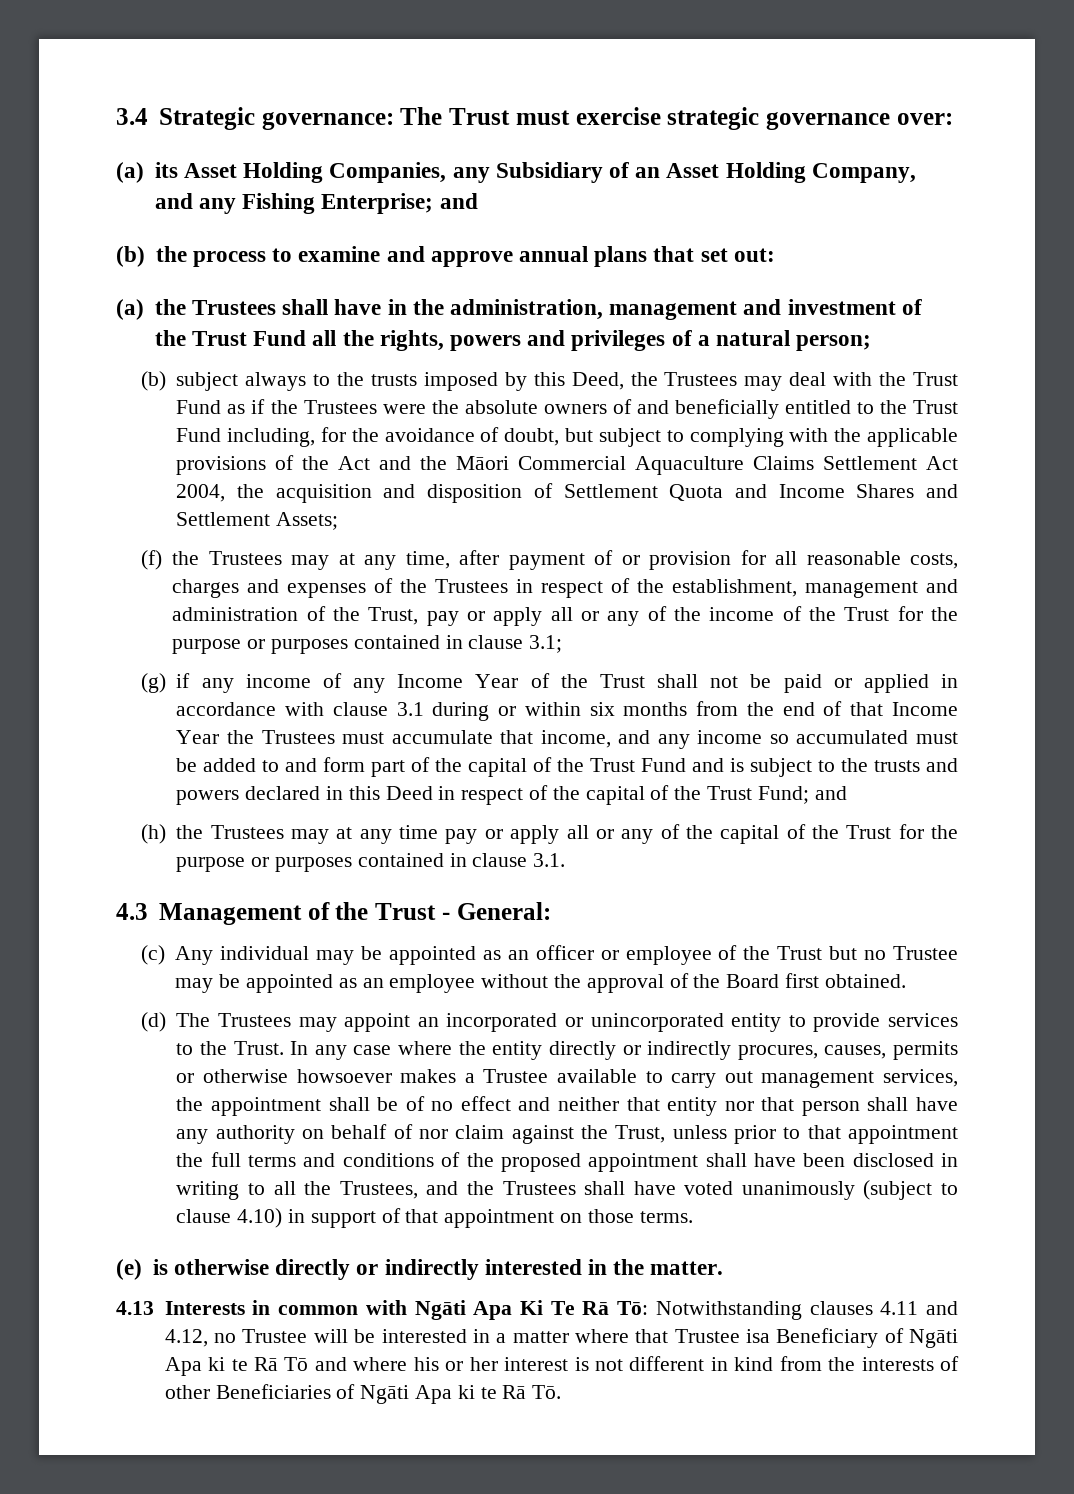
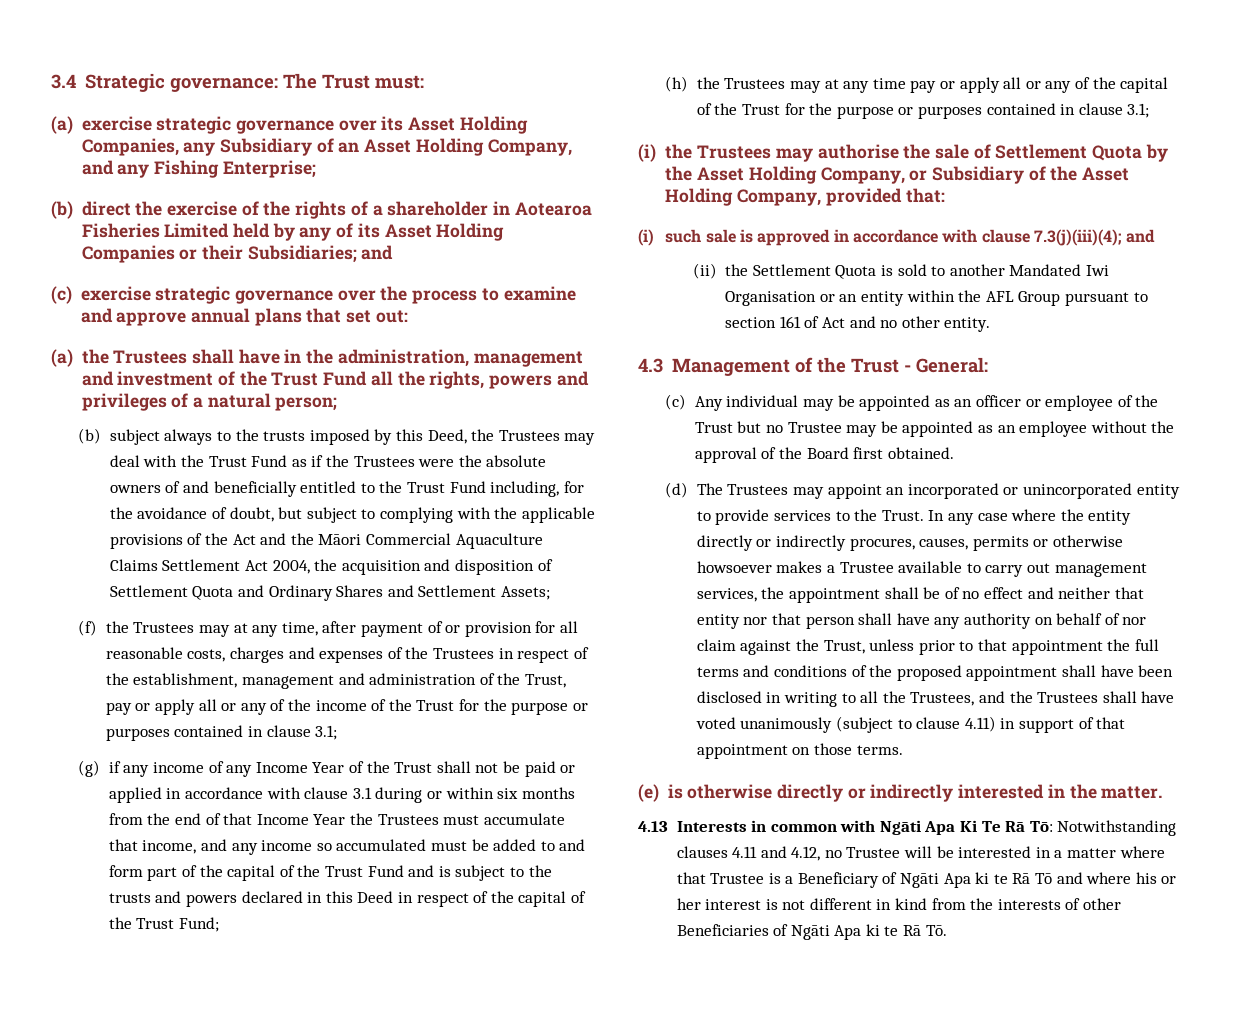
[515,107,953,130] [116,162,144,183] must exercise strategic governance over: // (a) -> [374,75,424,89] [51,116,377,134] must: // (a) exercise strategic governance over
[439,193,478,209] [116,246,145,267] and // (b) -> [51,201,592,219] [81,223,505,241] [81,245,394,263] [51,286,376,304] // (b) direct the exercise of the rights of a shareholder in Aotearoa Fisheries Limited held by any of its Asset Holding Companies or their Subsidiaries; and // (c) exercise strategic governance over
[778,484,845,498] Income -> [268,585,333,601] Ordinary
[814,786,847,800] and -> (220, 924) none
[533,853,566,867] 3.1. -> [1127,103,1150,118] [638,144,1168,162] [665,166,1130,184] [665,188,945,206] [638,229,1156,246] [692,263,1109,279] [725,290,1148,306] [725,316,991,332] 3.1; // (i) the Trustees may authorise the sale of Settlement Quota by the Asset Holding Company, or Subsidiary of the Asset Holding Company, provided that: // (i) such sale is approved in accordance with clause 7.3(j)(iii)(4); and // (ii) the Settlement Quota is sold to another Mandated Iwi Organisation or an entity within the AFL Group pursuant to section 161 of Act and no other entity.
[237,1208,283,1228] 4.10) -> [964,716,996,732] 4.11)
[745,1329,770,1343] isa -> [768,873,794,884] is a

